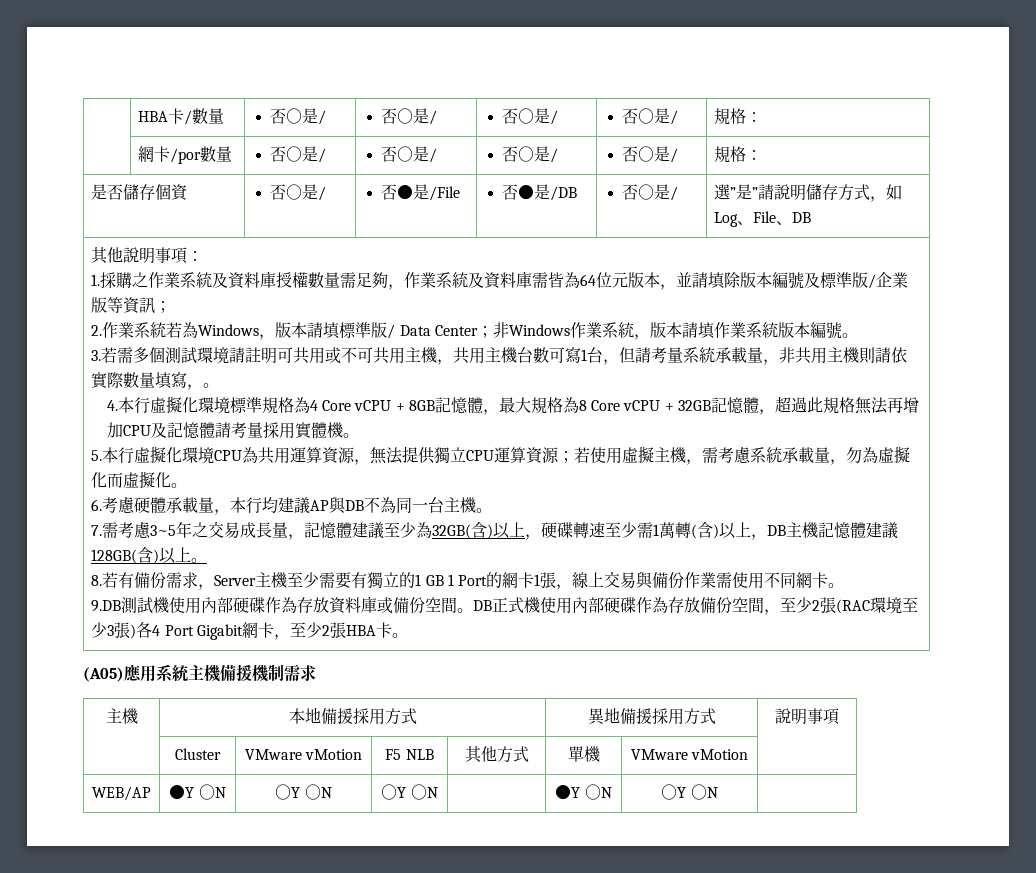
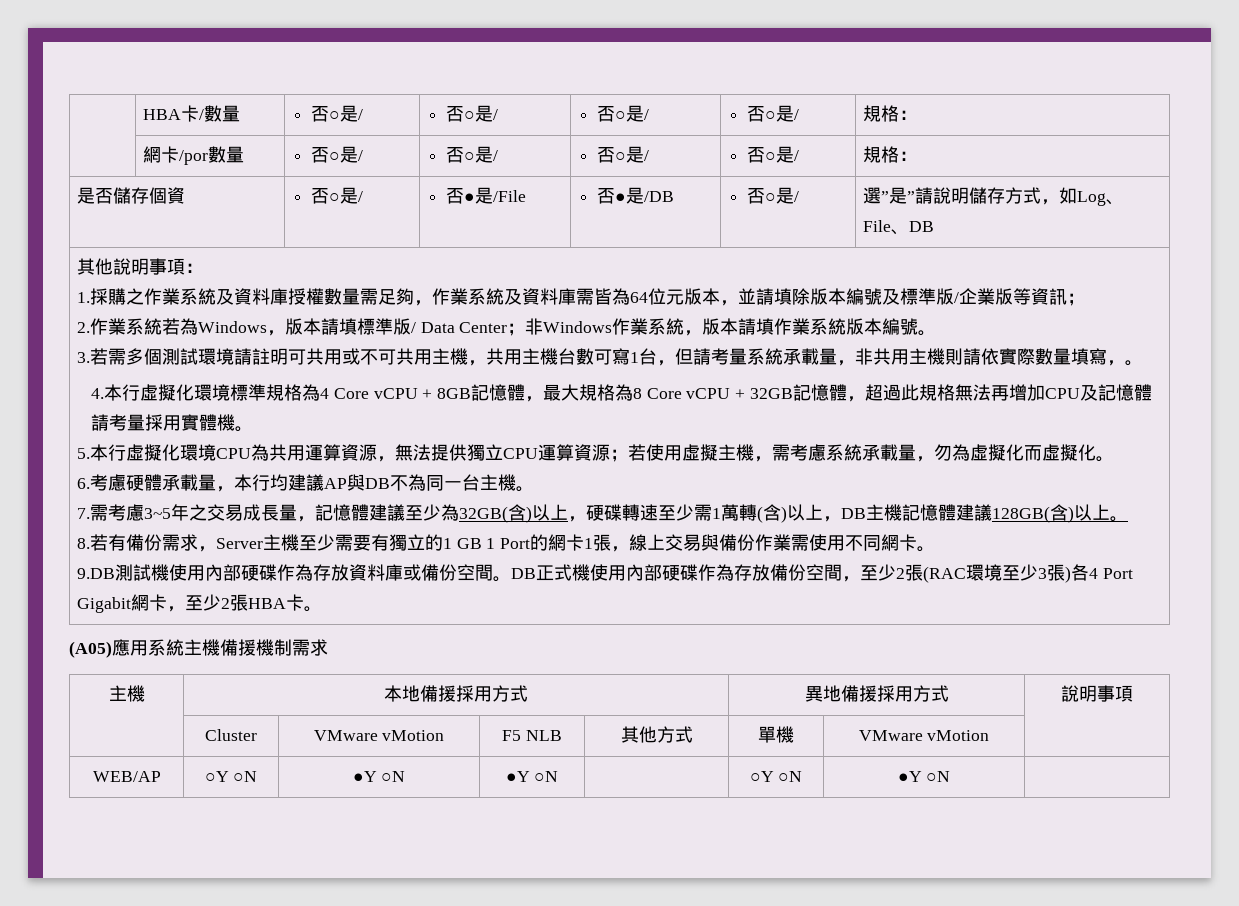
[169,784,226,800] [275,784,332,800] [381,784,438,800] [555,784,612,800] [661,784,718,800] | ●Y ○N | ○Y ○N | ○Y ○N | | ●Y ○N | ○Y ○N -> [204,771,258,782] [352,771,406,782] [505,771,559,782] [749,771,803,782] [897,771,951,782] | ○Y ○N | ●Y ○N | ●Y ○N | | ○Y ○N | ●Y ○N

